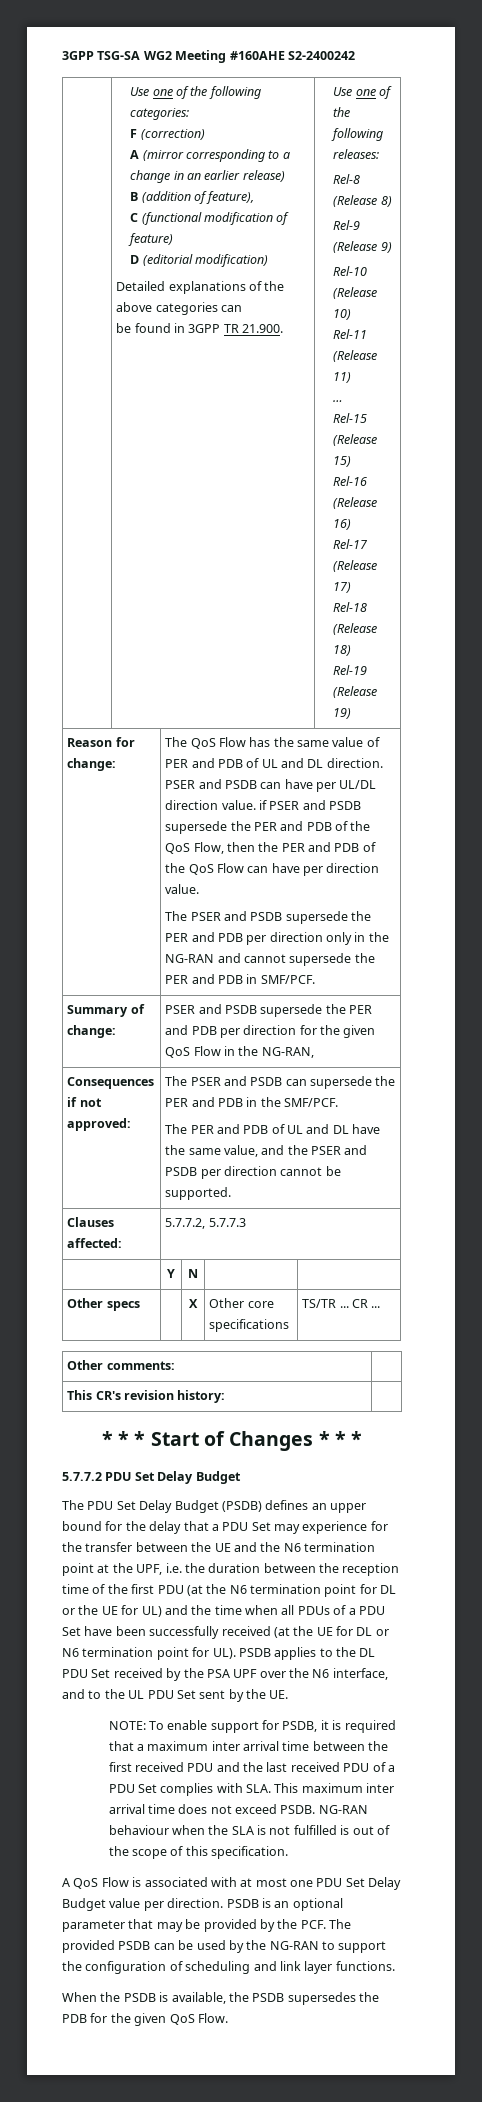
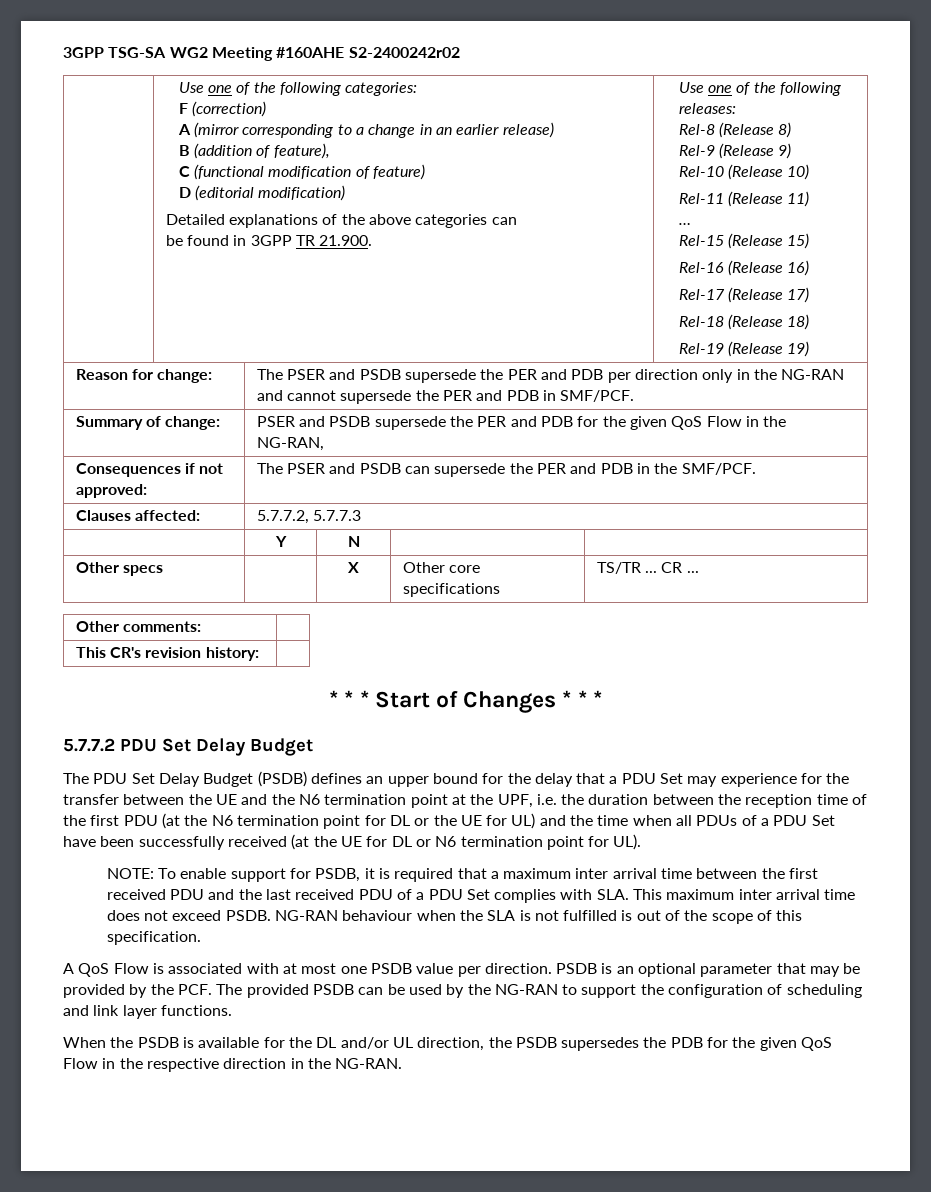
[287,51,355,60] S2-2400242 -> [348,47,460,58] S2-2400242r02
[190,737,380,749] [165,758,383,768] [165,779,377,792] [165,800,362,810] [165,821,371,834] [165,842,376,854] [165,863,380,876] [165,884,200,894] [165,911,188,921] QoS Flow has the same value of PER and PDB of UL and DL direction. PSER and PSDB can have per UL/DL direction value. if PSER and PSDB supersede the PER and PDB of the QoS Flow, then the PER and PDB of the QoS Flow can have per direction value. // The -> (283, 374) none
[219,1025,297,1038] per direction -> (573, 421) none
[165,1124,381,1134] [165,1145,368,1157] [165,1166,341,1179] [165,1187,232,1200] // The PER and PDB of UL and DL have the same value, and the PSER and PSDB per direction cannot be supported. -> (756, 469) none
[238,1647,376,1660] [62,1668,388,1681] [62,1689,289,1702] PSDB applies to the DL PDU Set received by the PSA UPF over the N6 interface, and to the UL PDU Set sent by the UE. -> (642, 842) none
[316,1877,402,1890] [62,1898,106,1911] PDU Set Delay Budget -> [370,963,412,974] PSDB
[171,1992,226,2004] available, -> [198,1037,485,1051] available for the DL and/or UL direction,
[197,2013,228,2023] Flow. -> [63,1058,403,1072] Flow in the respective direction in the NG-RAN.

